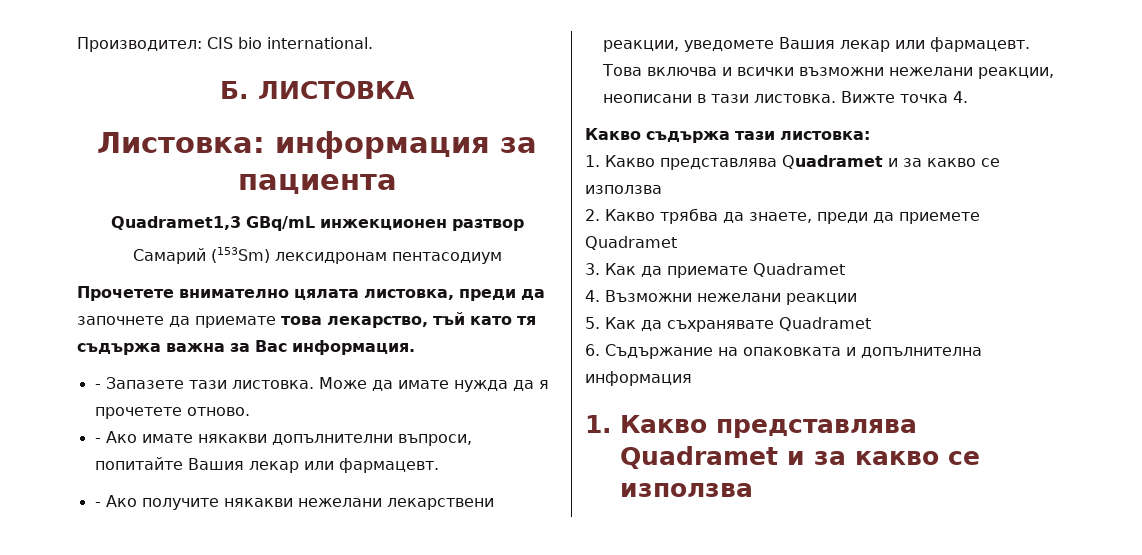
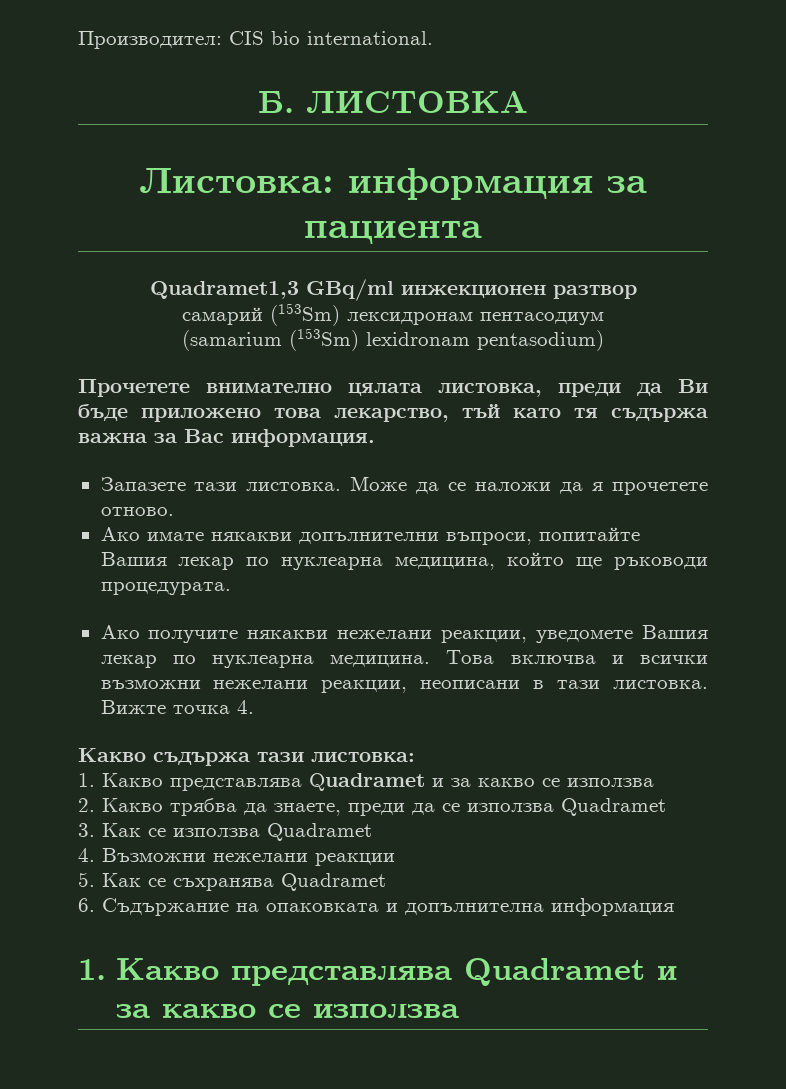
[245,216,315,231] GBq/mL -> [305,279,394,301] GBq/ml
[132,248,206,264] Самарий -> [182,307,263,325] cамарий
(502, 258) none -> [182,328,604,351] // (samarium (153Sm) lexidronam pentasodium)
[77,316,276,328] започнете да приемате -> [678,379,708,393] [78,404,261,422] Ви бъде приложено
[94,384,101,389] - -> (375, 438) none
[397,380,508,392] имате нужда -> [448,482,552,491] се наложи
[94,438,101,443] - -> (174, 511) none
[303,458,439,473] [94,502,101,507] или фармацевт. // - -> [246,552,708,570] [100,582,231,595] по нуклеарна медицина, който ще ръководи процедурата. //
[386,498,494,510] лекарствени -> (433, 634) none
[894,37,1030,52] или фармацевт. -> [172,655,431,668] по нуклеарна медицина.
[899,212,980,224] приемете -> [442,803,554,812] ce използва
[641,266,748,278] да приемате -> [148,828,260,837] ce използва
[641,320,774,332] да съхранявате -> [148,878,274,891] ce съхранява

